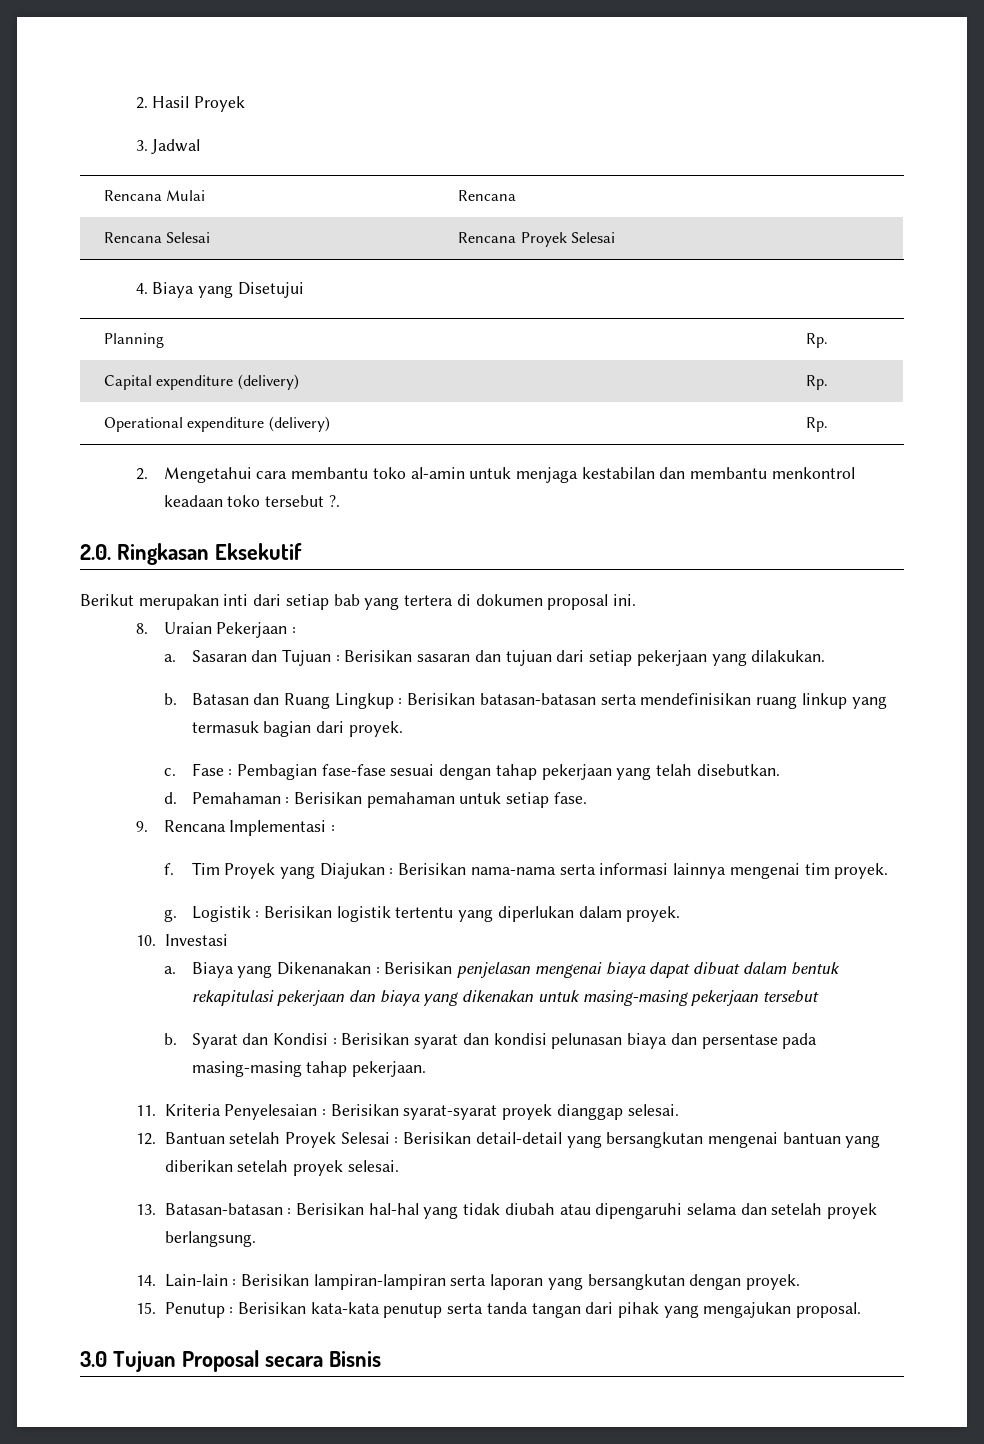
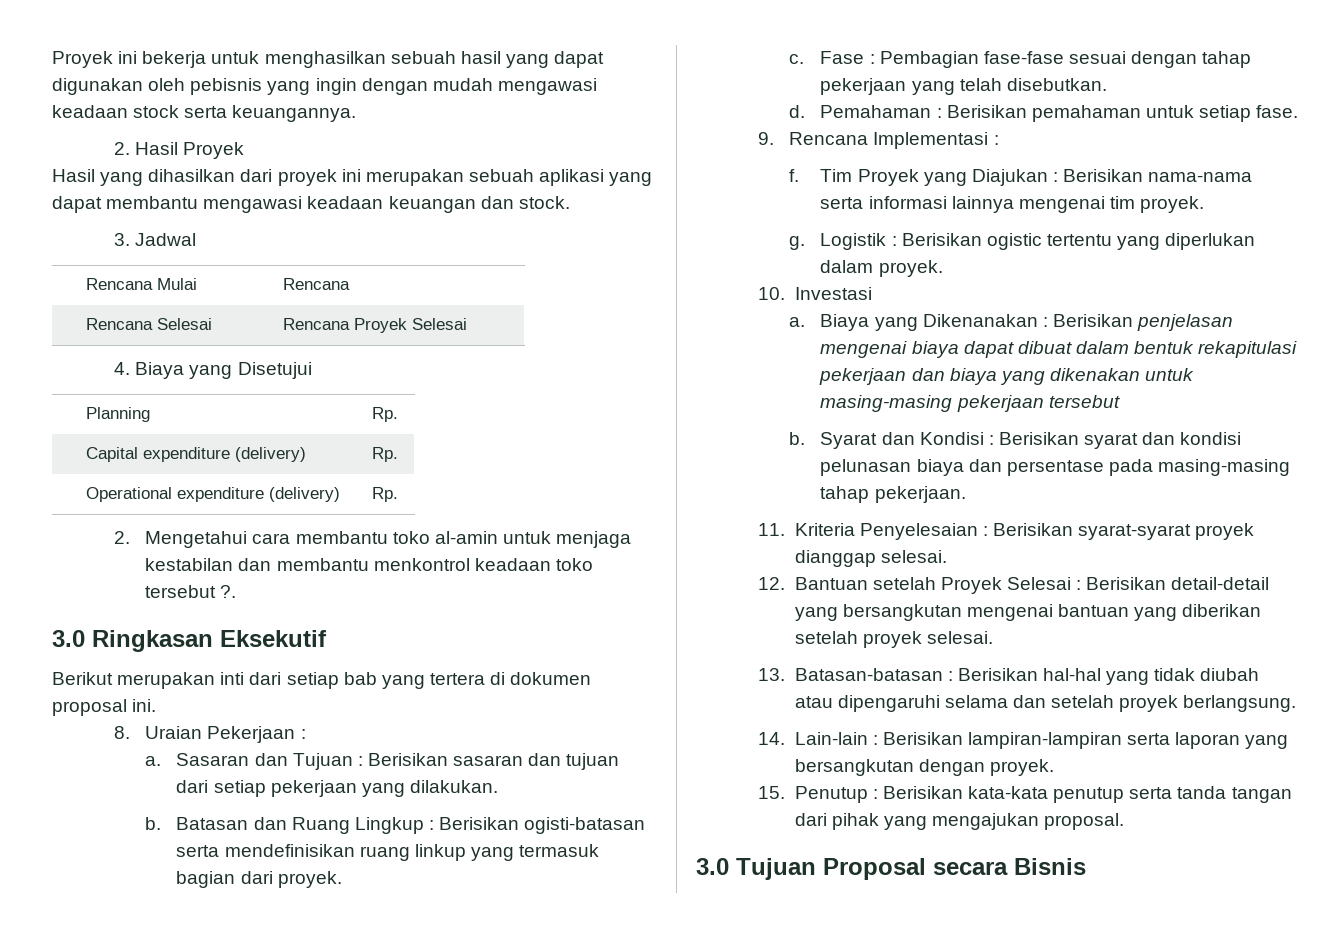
[135,96,246,112] 2. Hasil Proyek -> [52,51,605,68] [52,78,597,95] [52,105,357,122] [114,142,245,159] [52,169,653,186] [52,196,570,213] Proyek ini bekerja untuk menghasilkan sebuah hasil yang dapat digunakan oleh pebisnis yang ingin dengan mudah mengawasi keadaan stock serta keuangannya. // 2. Hasil Proyek // Hasil yang dihasilkan dari proyek ini merupakan sebuah aplikasi yang dapat membantu mengawasi keadaan keuangan dan stock.
[80,544,111,560] 2.0. -> [52,630,85,647] 3.0
[479,693,596,705] batasan-batasan -> [524,817,646,834] ogisti-batasan
[336,906,391,922] logistik -> [986,233,1042,250] ogistic

